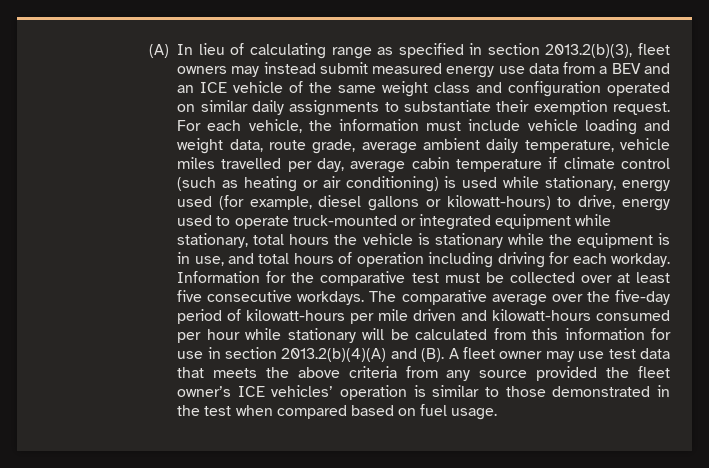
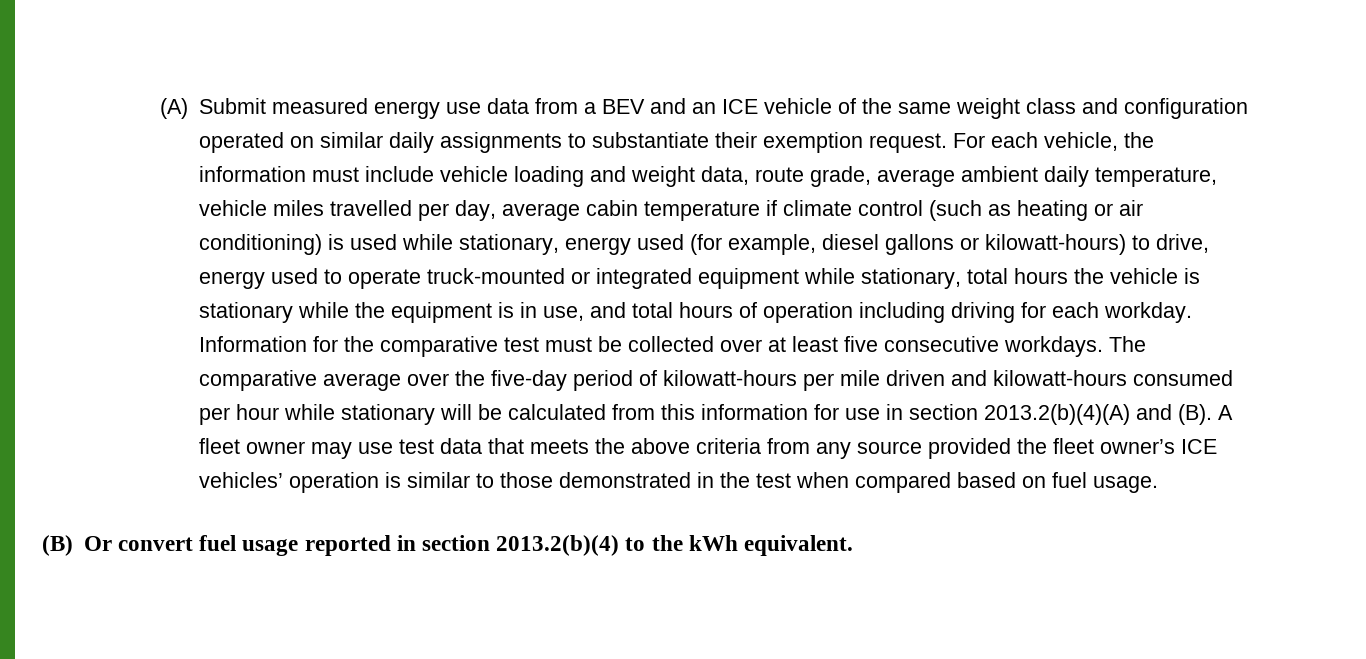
[177,43,671,59] [177,62,368,77] In lieu of calculating range as specified in section 2013.2(b)(3), fleet owners may instead submit -> [198,98,266,114] Submit
(498, 414) none -> [42,535,854,556] // (B) Or convert fuel usage reported in section 2013.2(b)(4) to the kWh equivalent.

